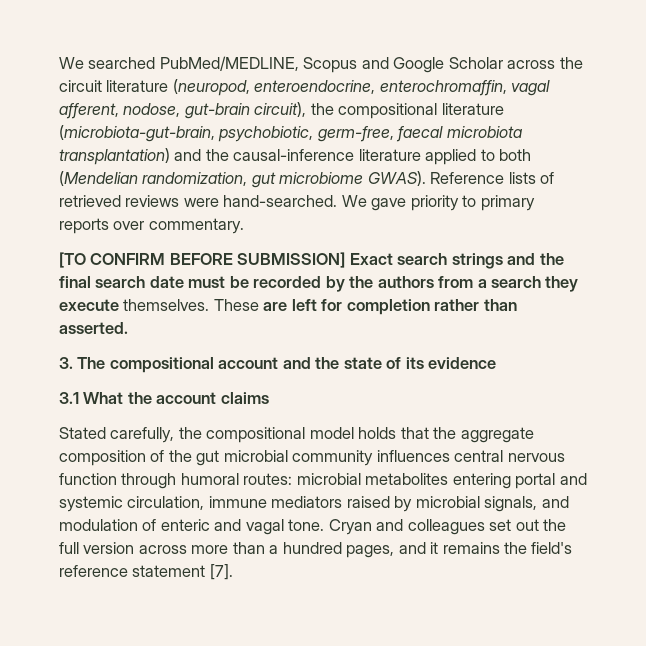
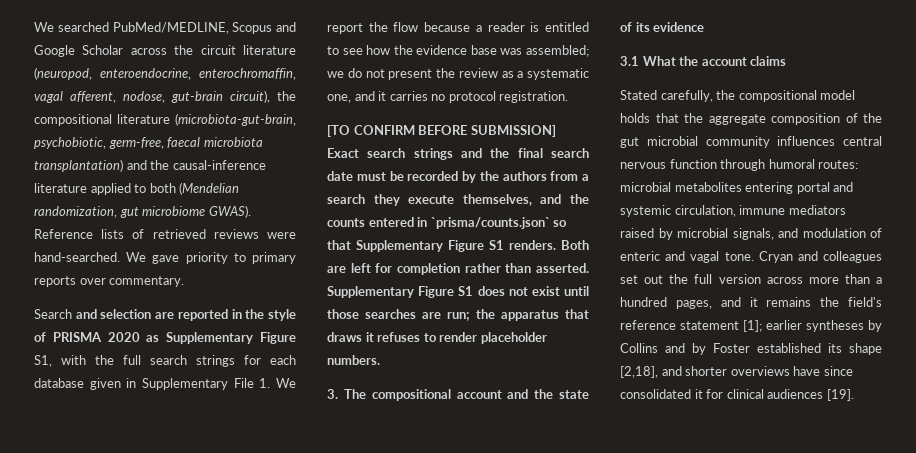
(244, 226) none -> [34,309,296,321] [34,332,296,344] [34,355,296,367] [34,378,296,390] [327,22,589,34] [327,45,589,57] [327,68,589,80] [327,91,569,103] // Search and selection are reported in the style of PRISMA 2020 as Supplementary Figure S1, with the full search strings for each database given in Supplementary File 1. We report the flow because a reader is entitled to see how the evidence base was assembled; we do not present the review as a systematic one, and it carries no protocol registration.
[123,299,259,311] themselves. These -> [462,194,589,206] [327,217,568,229] [327,240,589,252] themselves, and the counts entered in `prisma/counts.json` so that Supplementary Figure S1 renders. Both
(128, 328) none -> [327,286,589,298] [327,309,589,321] [327,332,547,344] [327,355,380,365] Supplementary Figure S1 does not exist until those searches are run; the apparatus that draws it refuses to render placeholder numbers.
[209,564,233,580] [7]. -> [743,320,882,332] [620,343,882,355] [620,366,853,378] [620,389,854,401] [1]; earlier syntheses by Collins and by Foster established its shape [2,18], and shorter overviews have since consolidated it for clinical audiences [19].

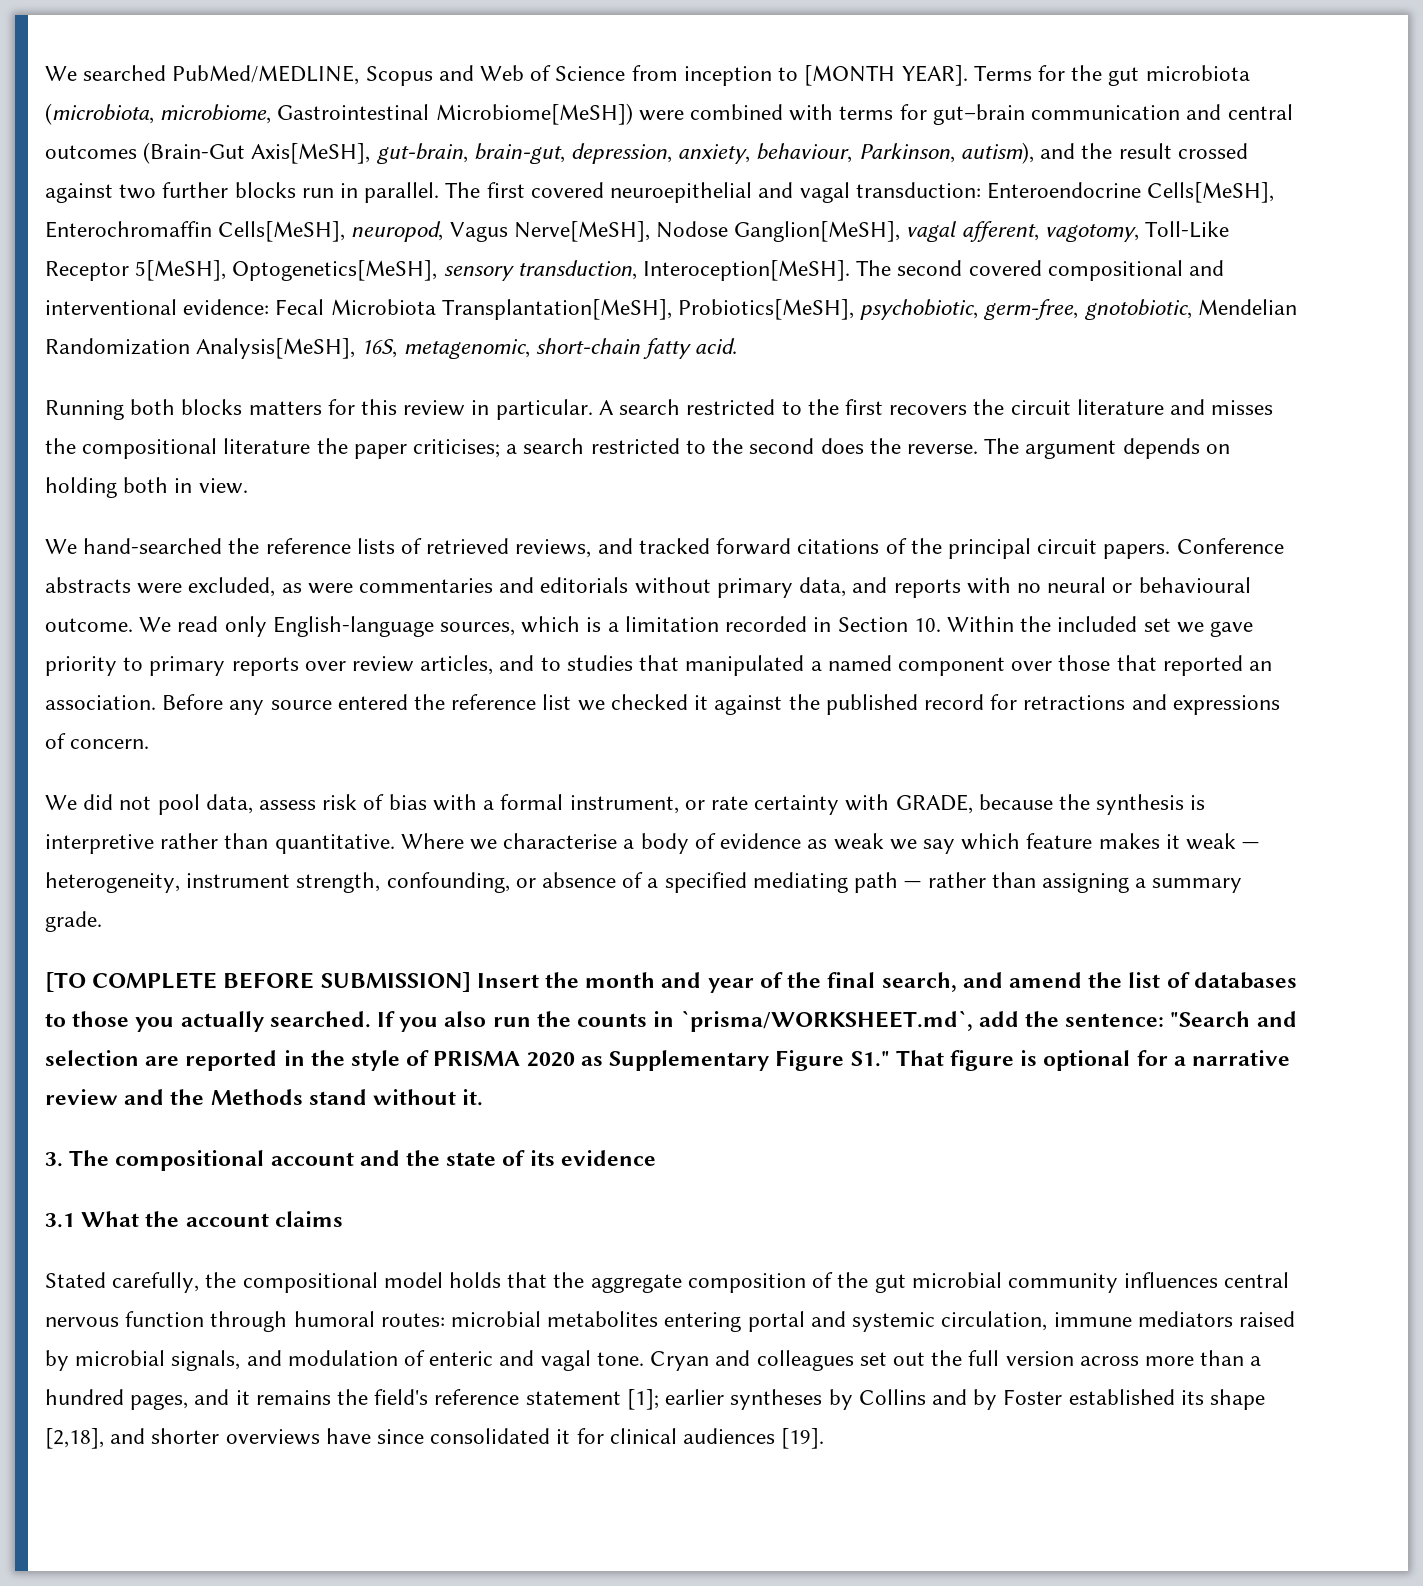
[34,45,296,57] [34,67,296,80] [34,90,296,103] [34,113,296,126] [34,137,263,149] [34,159,266,172] [34,182,240,195] [34,205,251,218] [34,229,296,239] [34,252,147,262] Google Scholar across the circuit literature (neuropod, enteroendocrine, enterochromaffin, vagal afferent, nodose, gut-brain circuit), the compositional literature (microbiota-gut-brain, psychobiotic, germ-free, faecal microbiota transplantation) and the causal-inference literature applied to both (Mendelian randomization, gut microbiome GWAS). Reference lists of retrieved reviews were hand-searched. We -> [480,65,1250,86] [45,103,1293,125] [45,142,1248,164] [45,182,1275,203] [45,221,1230,242] [45,260,1225,281] [45,299,1297,320] [45,338,738,359] [45,399,1274,420] [45,438,1230,459] [45,477,248,498] [45,538,1284,559] [45,577,1251,598] [45,616,1204,637] Web of Science from inception to [MONTH YEAR]. Terms for the gut microbiota (microbiota, microbiome, Gastrointestinal Microbiome[MeSH]) were combined with terms for gut–brain communication and central outcomes (Brain-Gut Axis[MeSH], gut-brain, brain-gut, depression, anxiety, behaviour, Parkinson, autism), and the result crossed against two further blocks run in parallel. The first covered neuroepithelial and vagal transduction: Enteroendocrine Cells[MeSH], Enterochromaffin Cells[MeSH], neuropod, Vagus Nerve[MeSH], Nodose Ganglion[MeSH], vagal afferent, vagotomy, Toll-Like Receptor 5[MeSH], Optogenetics[MeSH], sensory transduction, Interoception[MeSH]. The second covered compositional and interventional evidence: Fecal Microbiota Transplantation[MeSH], Probiotics[MeSH], psychobiotic, germ-free, gnotobiotic, Mendelian Randomization Analysis[MeSH], 16S, metagenomic, short-chain fatty acid. // Running both blocks matters for this review in particular. A search restricted to the first recovers the circuit literature and misses the compositional literature the paper criticises; a search restricted to the second does the reverse. The argument depends on holding both in view. // We hand-searched the reference lists of retrieved reviews, and tracked forward citations of the principal circuit papers. Conference abstracts were excluded, as were commentaries and editorials without primary data, and reports with no neural or behavioural outcome. We read only English-language sources, which is a limitation recorded in Section 10. Within the included set we
[109,276,185,287] [34,309,72,319] commentary. // Search -> [352,655,1272,676] [45,694,1280,715] [45,733,150,749] [45,794,1206,815] [45,833,1260,854] [45,872,1243,893] [45,911,102,932] [45,972,1297,993] [45,1010,1251,1032] review articles, and to studies that manipulated a named component over those that reported an association. Before any source entered the reference list we checked it against the published record for retractions and expressions of concern. // We did not pool data, assess risk of bias with a formal instrument, or rate certainty with GRADE, because the synthesis is interpretive rather than quantitative. Where we characterise a body of evidence as weak we say which feature makes it weak — heterogeneity, instrument strength, confounding, or absence of a specified mediating path — rather than assigning a summary grade. // [TO COMPLETE BEFORE SUBMISSION] Insert the month and year of the final search, and amend the list of databases to those you actually searched. If you also run the counts in `prisma/WORKSHEET.md`, add the sentence: "Search
[34,355,296,367] [34,378,296,390] [327,22,589,34] [327,45,589,57] [327,68,589,80] [327,91,569,103] [327,125,556,137] [327,148,589,160] [327,171,589,183] [327,194,589,206] [327,217,568,229] [327,240,589,252] [327,263,589,275] [327,286,589,298] [327,309,589,321] [327,332,547,344] [327,355,380,365] S1, with the full search strings for each database given in Supplementary File 1. We report the flow because a reader is entitled to see how the evidence base was assembled; we do not present the review as a systematic one, and it carries no protocol registration. // [TO CONFIRM BEFORE SUBMISSION] Exact search strings and the final search date must be recorded by the authors from a search they execute themselves, and the counts entered in `prisma/counts.json` so that Supplementary Figure S1 renders. Both are left for completion rather than asserted. Supplementary Figure S1 does not exist until those searches are run; the apparatus that draws it refuses to render placeholder numbers. -> [850,1050,1290,1071] [45,1089,484,1106] S1." That figure is optional for a narrative review and the Methods stand without it.

